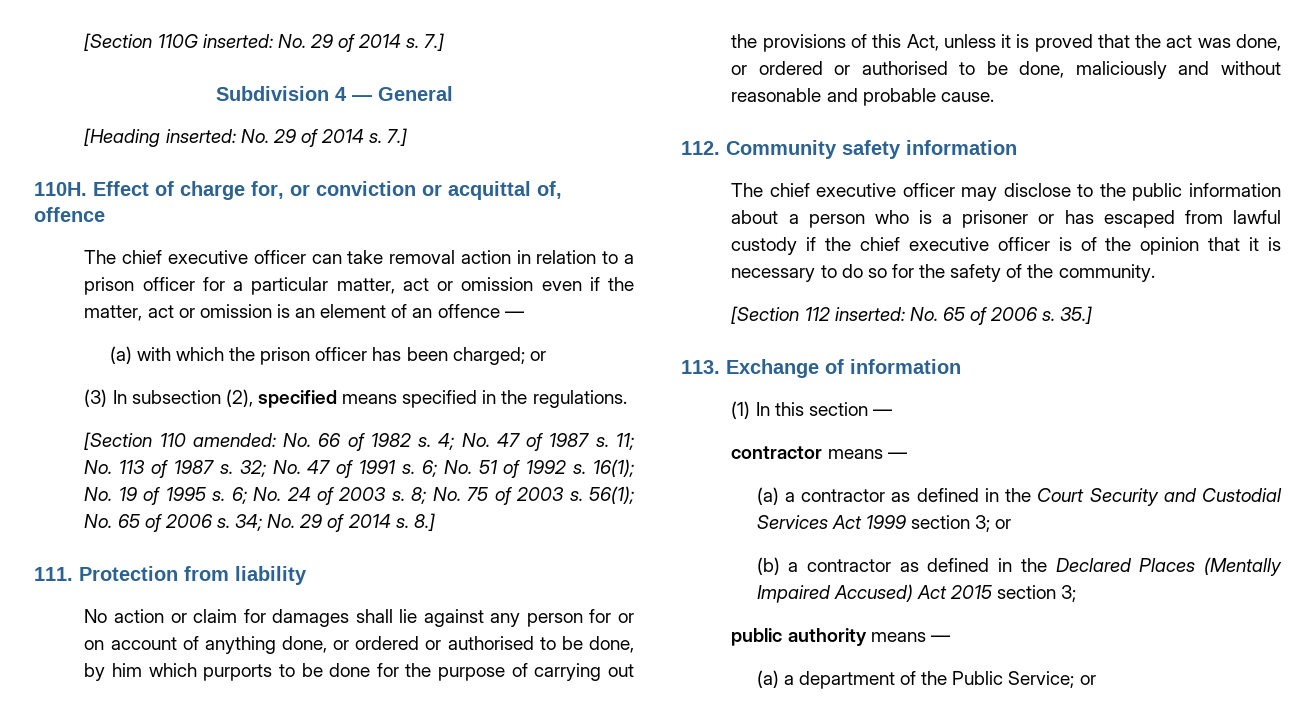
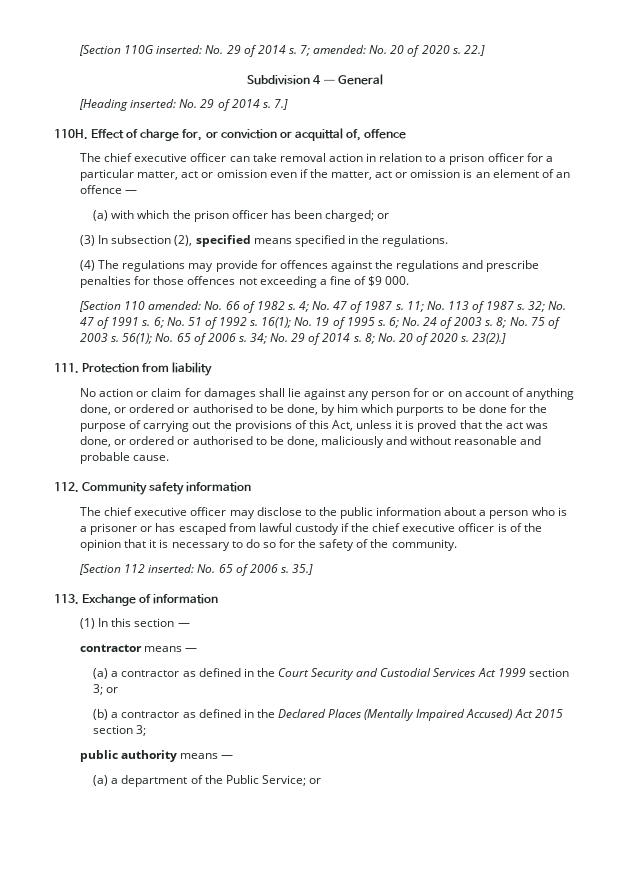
[424,33,445,51] 7.] -> [299,45,485,57] 7; amended: No. 20 of 2020 s. 22.]
(627, 399) none -> [80,260,540,272] [80,276,410,288] // (4) The regulations may provide for offences against the regulations and prescribe penalties for those offences not exceeding a fine of $9 000.
[413,513,435,531] 8.] -> [364,333,507,345] 8; No. 20 of 2020 s. 23(2).]

